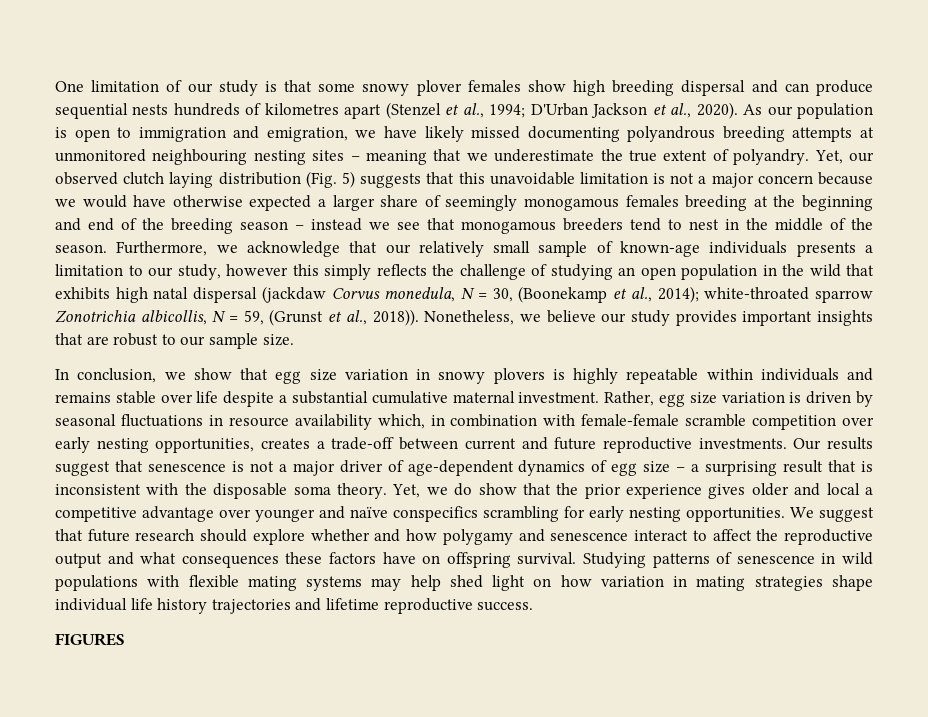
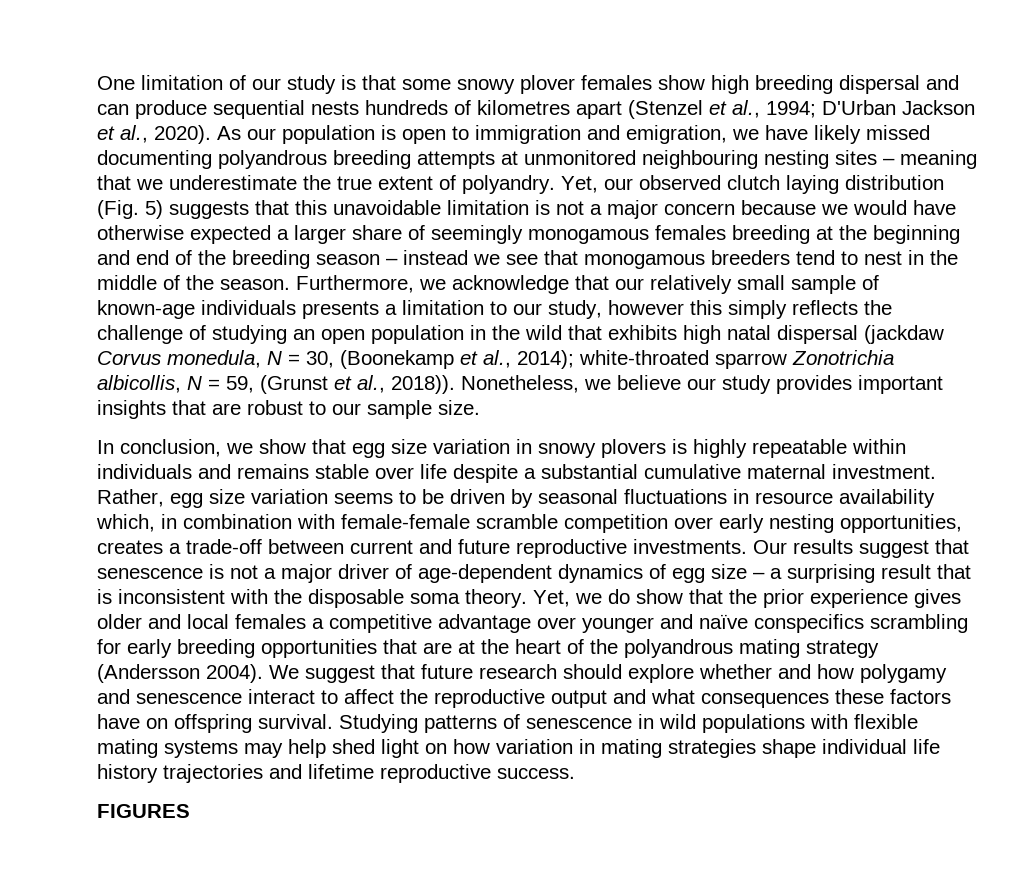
[789,392,802,403] is -> [334,489,444,504] seems to be
(860, 489) none -> [235,614,306,629] females
[629,507,785,522] nesting opportunities. -> [177,639,879,658] [97,664,263,683] breeding opportunities that are at the heart of the polyandrous mating strategy (Andersson 2004).

